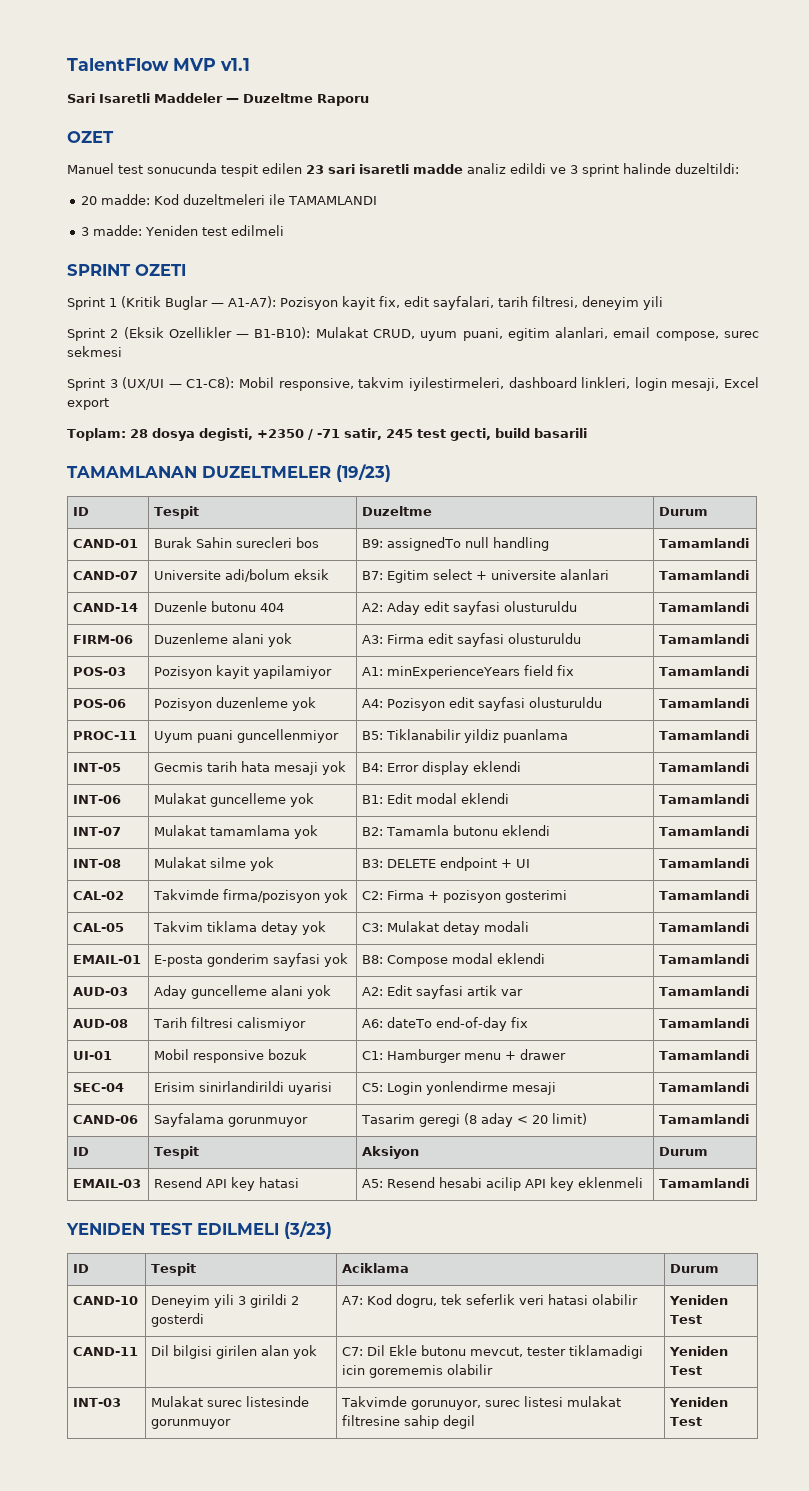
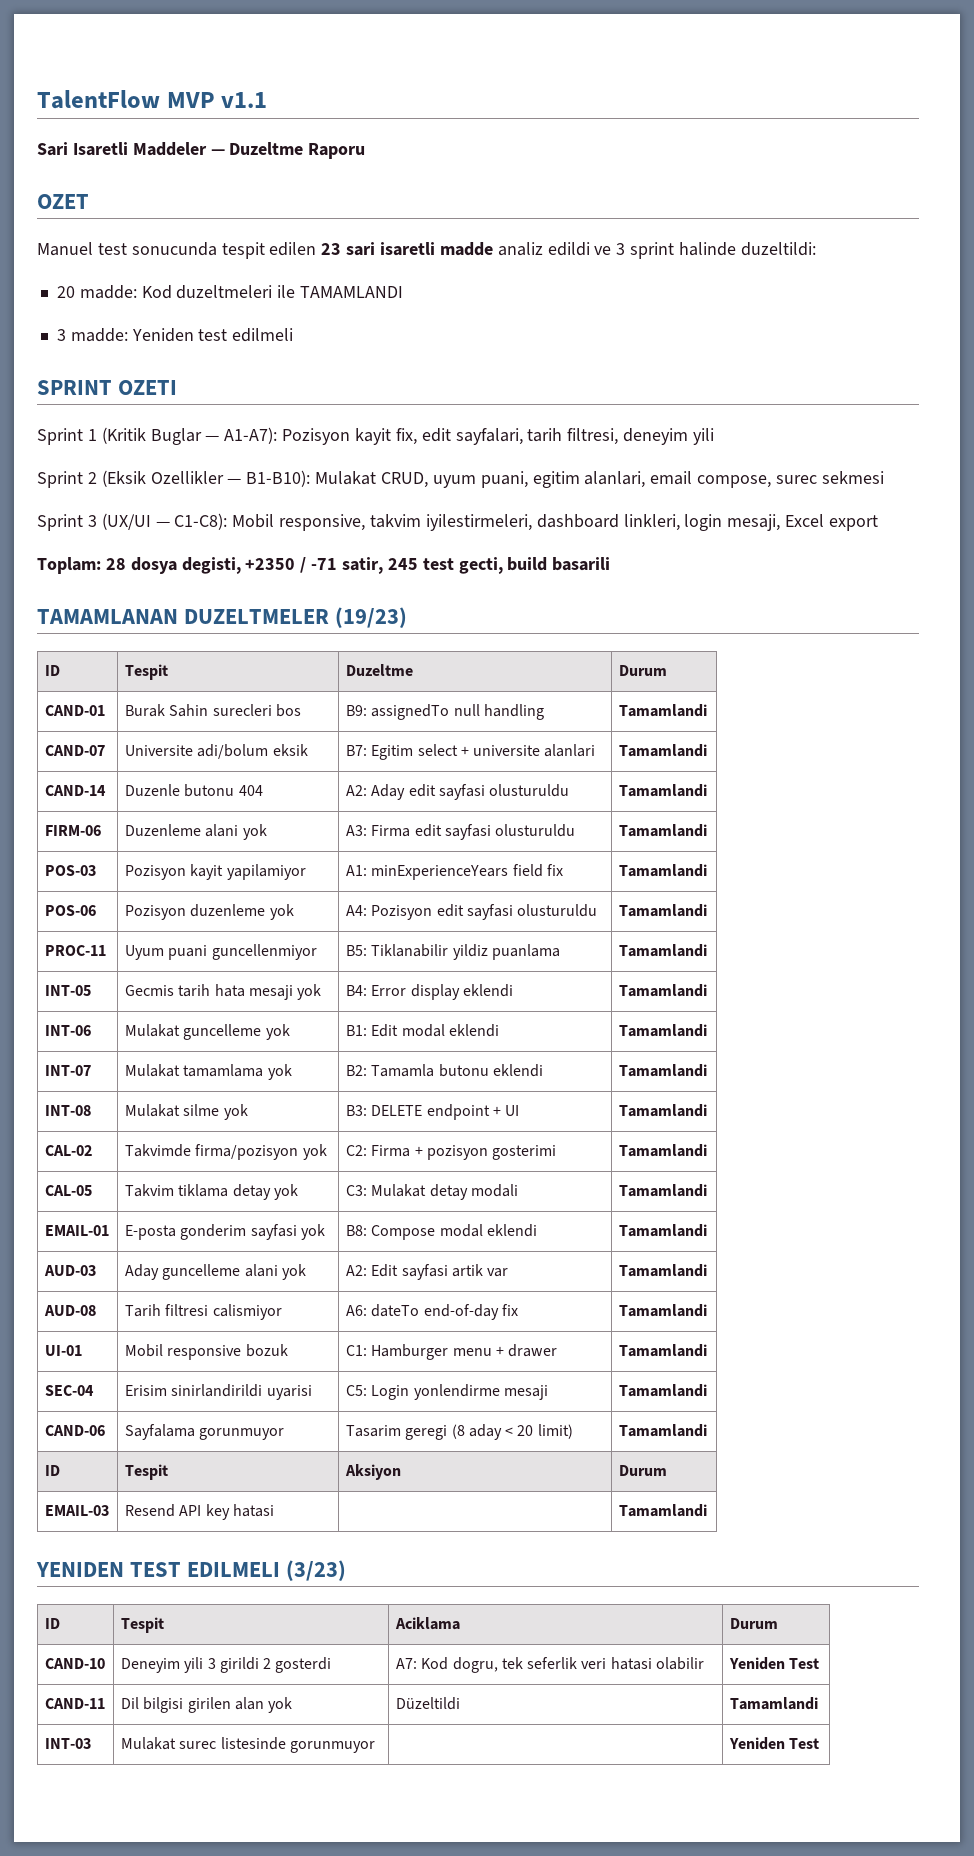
[362,1177,644,1191] A5: Resend hesabi acilip API key eklenmeli -> (274, 1510) none
[342,1345,644,1359] [342,1364,494,1378] [669,1346,729,1356] [670,1366,703,1375] C7: Dil Ekle butonu mevcut, tester tiklamadigi icin gorememis olabilir | Yeniden Test -> [395,1697,460,1710] [729,1697,818,1710] Düzeltildi | Tamamlandi
[341,1396,622,1410] [342,1415,476,1429] Takvimde gorunuyor, surec listesi mulakat filtresine sahip degil -> (375, 1747) none

